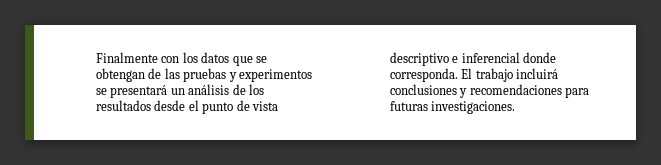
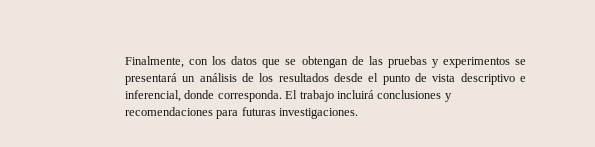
[95,52,158,63] Finalmente -> [124,56,184,68] Finalmente,
[461,52,520,63] inferencial -> [124,90,181,102] inferencial,

